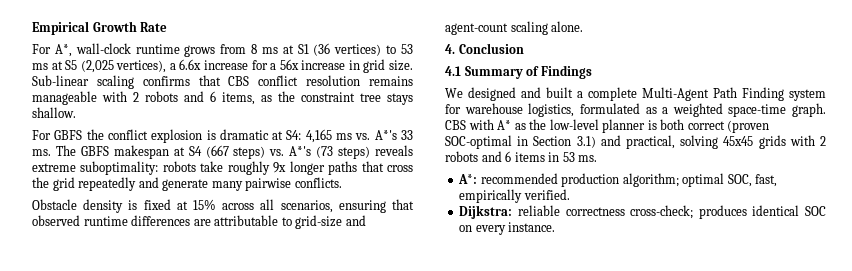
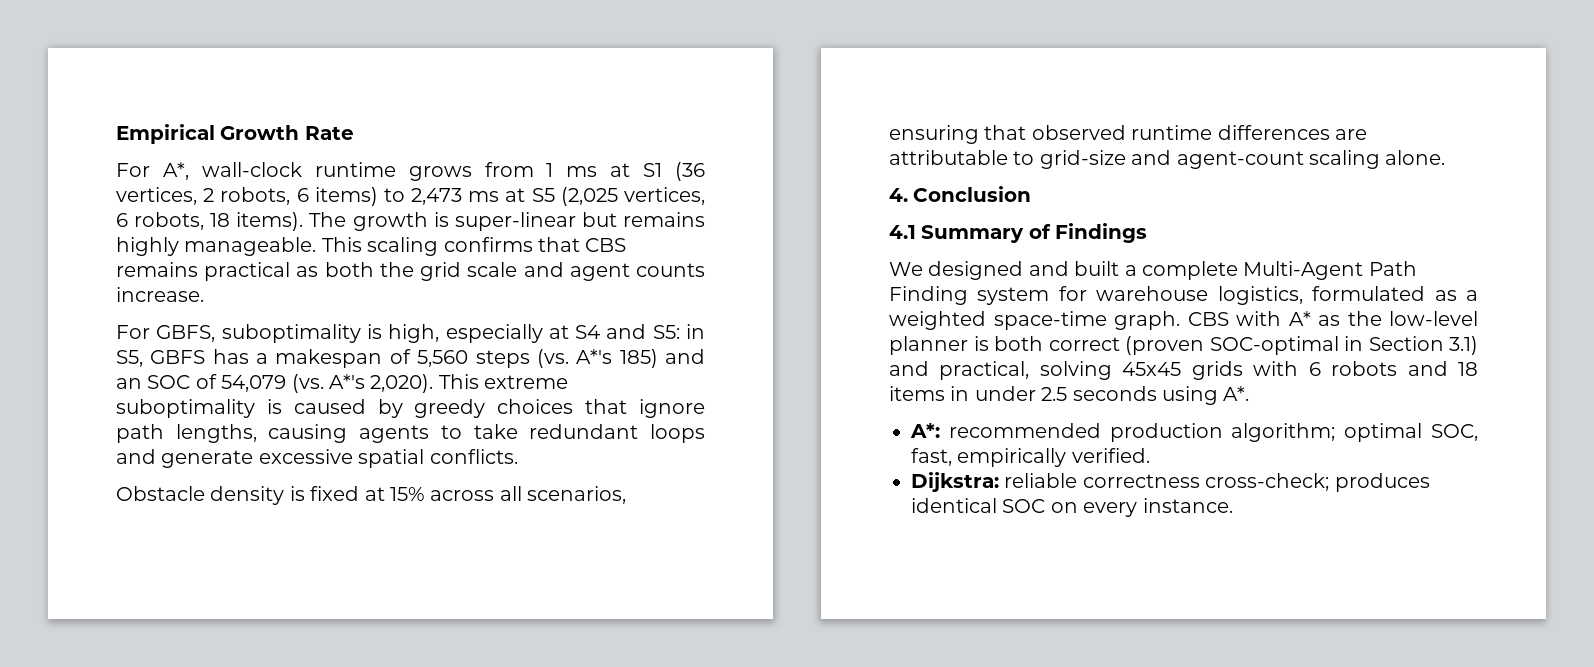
[251,44,258,54] 8 -> [546,163,554,177] 1
[334,44,414,56] [32,59,413,73] [32,75,413,89] [32,91,413,105] [32,107,76,118] [32,129,414,143] [32,145,413,159] [32,161,414,175] [32,177,292,191] vertices) to 53 ms at S5 (2,025 vertices), a 6.6x increase for a 56x increase in grid size. Sub-linear scaling confirms that CBS conflict resolution remains manageable with 2 robots and 6 items, as the constraint tree stays shallow. // For GBFS the conflict explosion is dramatic at S4: 4,165 ms vs. A*'s 33 ms. The GBFS makespan at S4 (667 steps) vs. A*'s (73 steps) reveals extreme suboptimality: robots take roughly 9x longer paths that cross the grid repeatedly and generate many pairwise -> [116,187,705,206] [116,212,705,231] [116,237,627,256] [116,262,705,281] [116,287,204,302] [116,324,705,343] [116,349,706,368] [116,374,569,393] [116,399,705,418] [116,424,705,443] [116,449,425,468] vertices, 2 robots, 6 items) to 2,473 ms at S5 (2,025 vertices, 6 robots, 18 items). The growth is super-linear but remains highly manageable. This scaling confirms that CBS remains practical as both the grid scale and agent counts increase. // For GBFS, suboptimality is high, especially at S4 and S5: in S5, GBFS has a makespan of 5,560 steps (vs. A*'s 185) and an SOC of 54,079 (vs. A*'s 2,020). This extreme suboptimality is caused by greedy choices that ignore path lengths, causing agents to take redundant loops and generate excessive spatial
[819,136,826,146] [445,151,512,162] 2 robots and 6 -> [1308,361,1478,376] 6 robots and 18
[562,152,598,162] 53 ms. -> [974,386,1250,405] under 2.5 seconds using A*.

